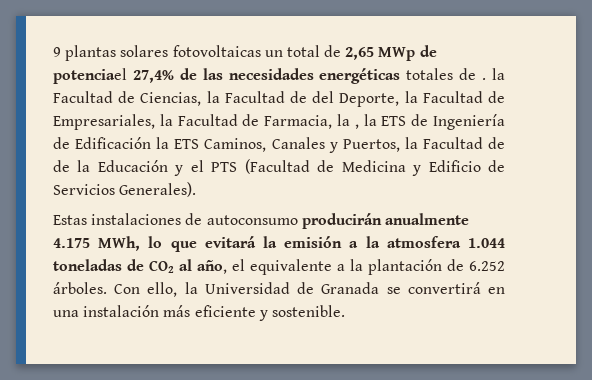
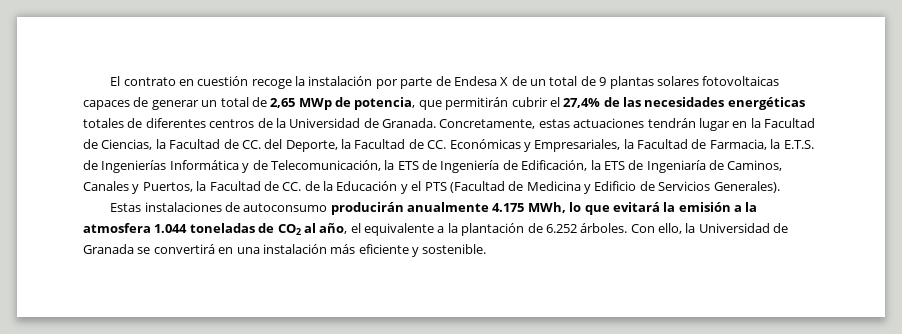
(53, 52) none -> [110,76,596,89] El contrato en cuestión recoge la instalación por parte de Endesa X de un total de
(261, 51) none -> [83,97,199,110] capaces de generar
[53,68,127,84] potenciael -> [354,97,560,110] potencia, que permitirán cubrir el
[482,78,487,80] . -> [145,118,748,131] diferentes centros de la Universidad de Granada. Concretamente, estas actuaciones tendrán lugar en
(307, 97) none -> [241,140,261,149] CC.
(505, 97) none -> [427,139,531,152] CC. Económicas y
[354,124,359,129] , -> [783,140,814,149] [83,160,381,173] E.T.S. de Ingenierías Informática y de Telecomunicación,
[75,137,200,149] Edificación la ETS -> [521,160,724,173] Edificación, la ETS de Ingeniaría de
(506, 143) none -> [282,182,302,191] CC.

